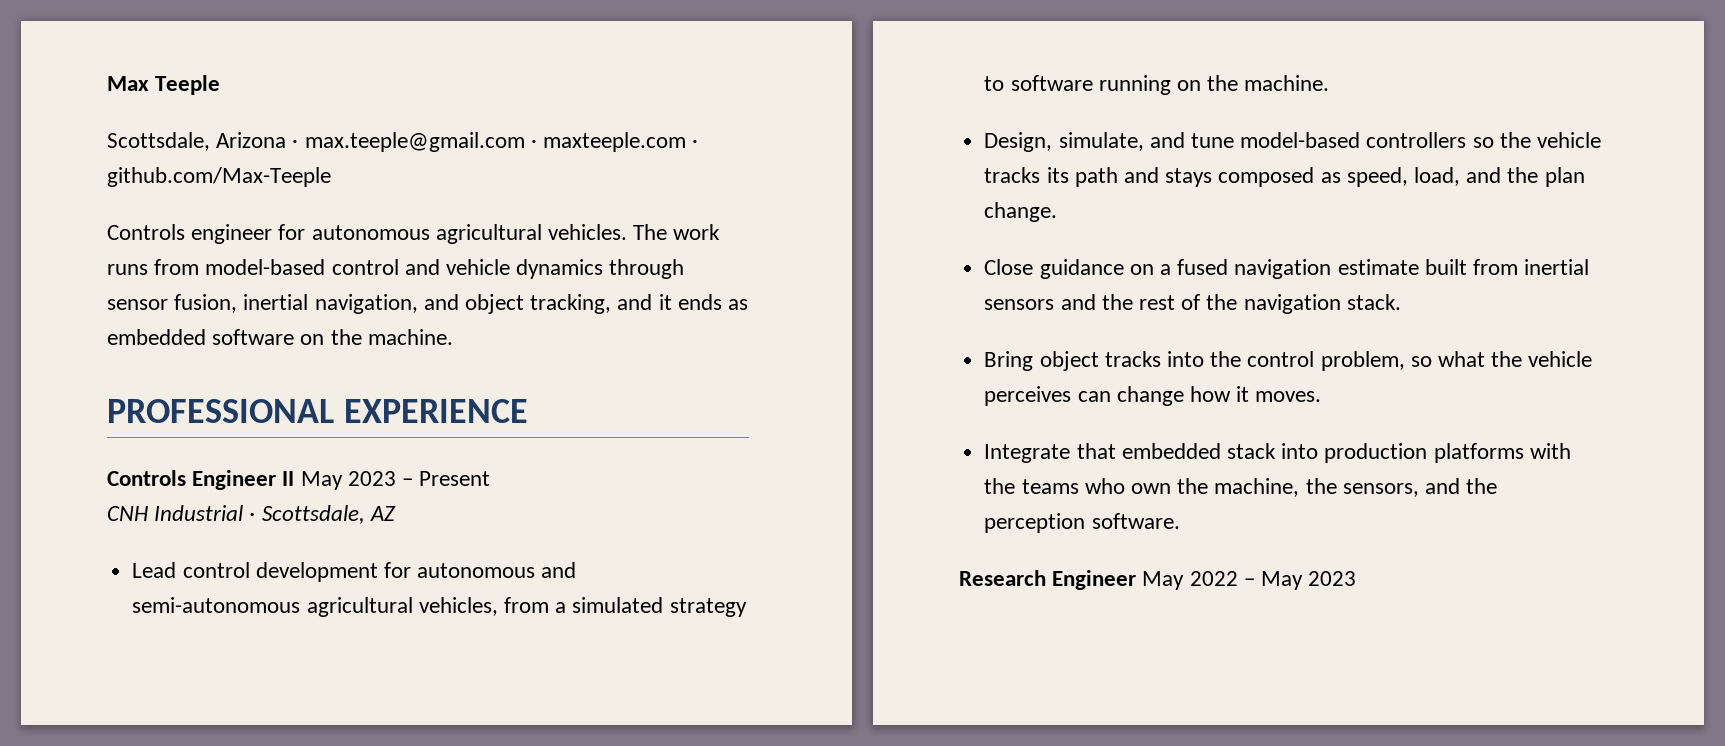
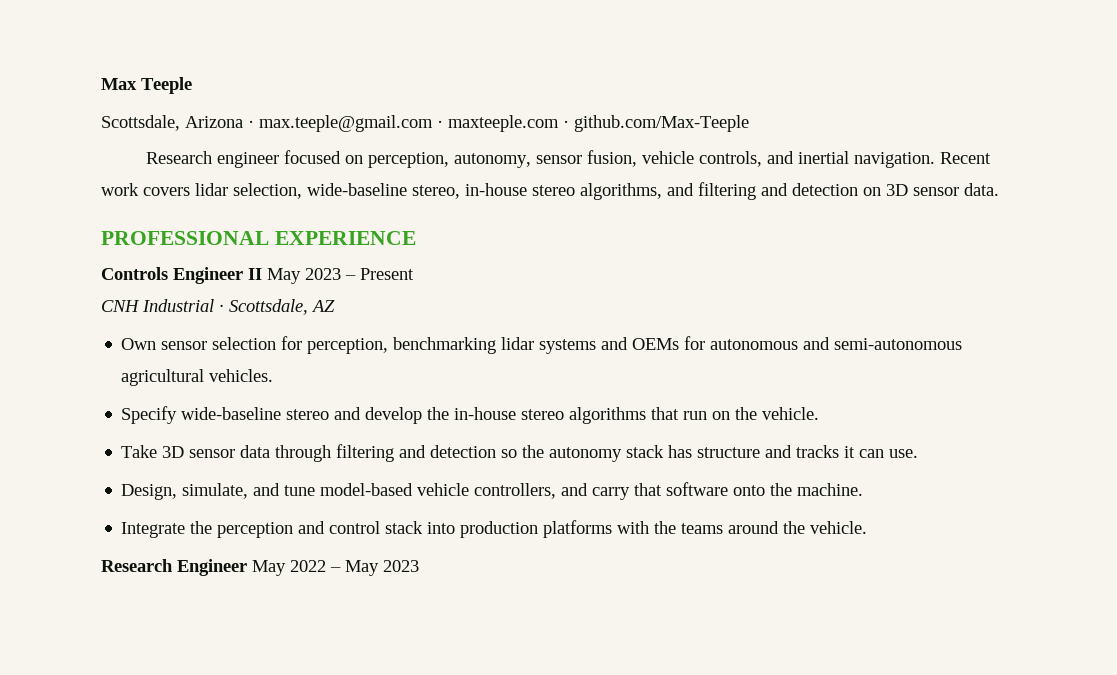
[107,224,721,244] [107,259,685,279] [107,294,749,314] [107,329,453,345] Controls engineer for autonomous agricultural vehicles. The work runs from model-based control and vehicle dynamics through sensor fusion, inertial navigation, and object tracking, and it ends as embedded software on the machine. -> [146,150,992,168] [101,182,999,200] Research engineer focused on perception, autonomy, sensor fusion, vehicle controls, and inertial navigation. Recent work covers lidar selection, wide-baseline stereo, in-house stereo algorithms, and filtering and detection on 3D sensor data.
[132,562,378,582] Lead control development -> [121,336,680,354] Own sensor selection for perception, benchmarking lidar systems and OEMs
[418,597,747,617] [984,75,1330,95] vehicles, from a simulated strategy to software running on the machine. -> [209,369,274,382] [121,406,820,424] [121,444,919,462] vehicles. // Specify wide-baseline stereo and develop the in-house stereo algorithms that run on the vehicle. // Take 3D sensor data through filtering and detection so the autonomy stack has structure and tracks it can use.
[1366,132,1601,148] [984,167,1585,187] [984,202,1058,222] [984,259,1590,279] [984,294,1401,314] [984,351,1593,371] [984,386,1322,406] [984,443,1221,463] controllers so the vehicle tracks its path and stays composed as speed, load, and the plan change. // Close guidance on a fused navigation estimate built from inertial sensors and the rest of the navigation stack. // Bring object tracks into the control problem, so what the vehicle perceives can change how it moves. // Integrate that embedded -> [417,482,864,500] [121,521,381,538] vehicle controllers, and carry that software onto the machine. // Integrate the perception and control
[1084,478,1498,497] [984,513,1180,533] who own the machine, the sensors, and the perception software. -> [728,521,868,534] around the vehicle.

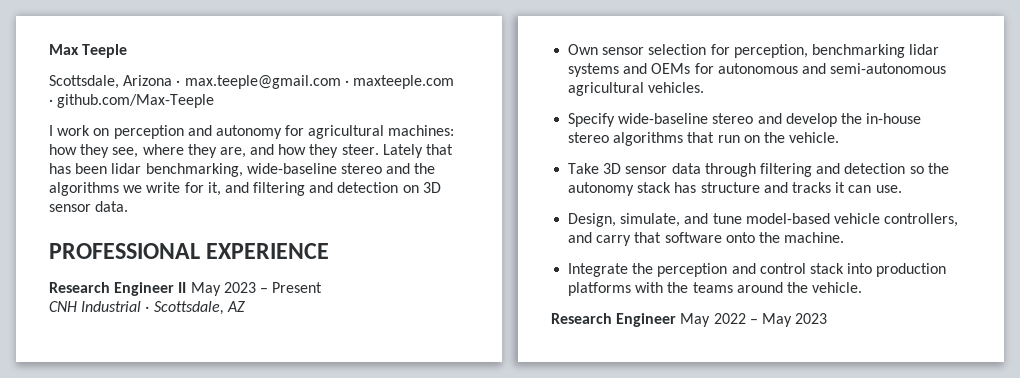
[146,150,992,168] [101,183,662,200] Research engineer focused on perception, autonomy, sensor fusion, vehicle controls, and inertial navigation. Recent work covers lidar selection, wide-baseline stereo, in-house stereo algorithms, -> [49,125,455,139] [49,144,454,158] [49,163,436,177] [49,182,221,196] I work on perception and autonomy for agricultural machines: how they see, where they are, and how they steer. Lately that has been lidar benchmarking, wide-baseline stereo and the algorithms we write for it,
[101,267,168,280] Controls -> [49,282,110,293] Research

